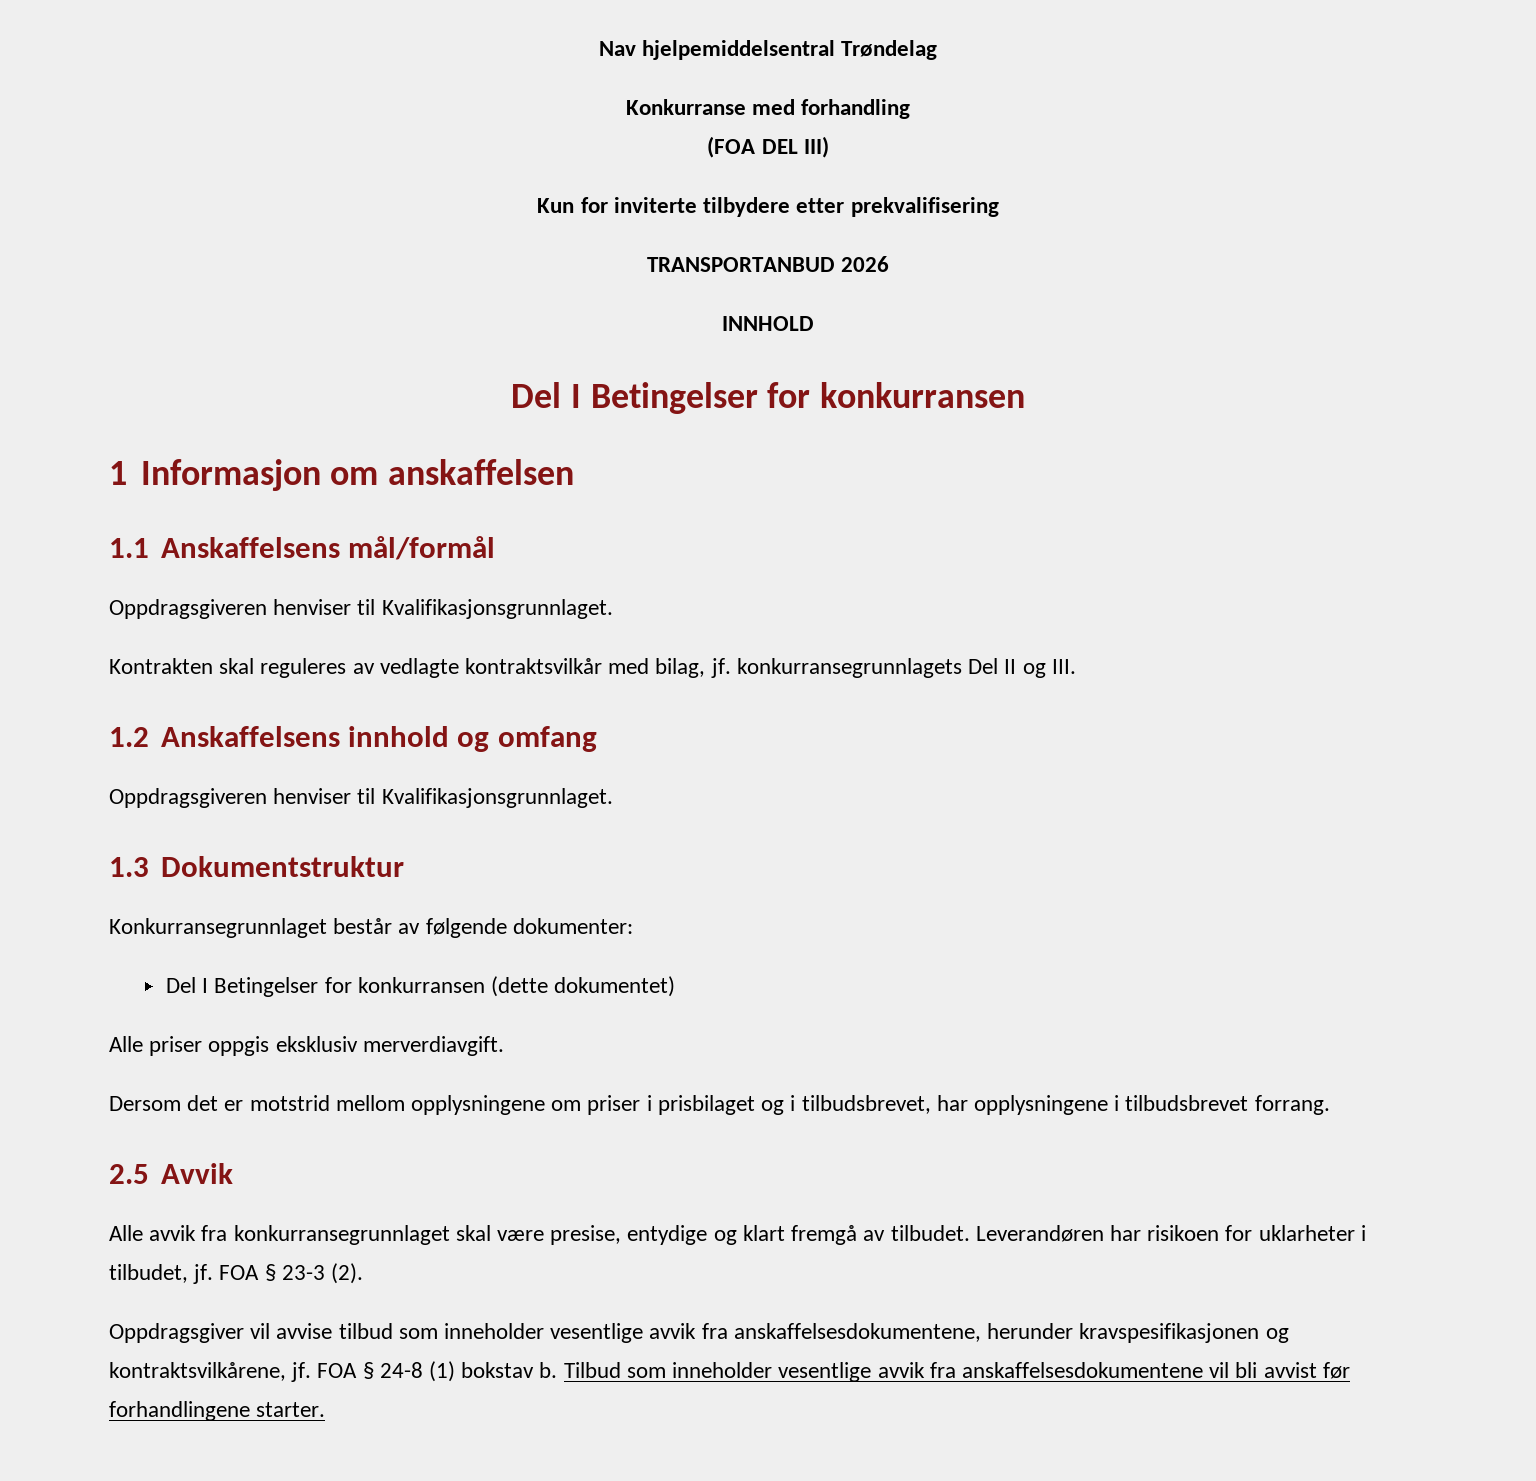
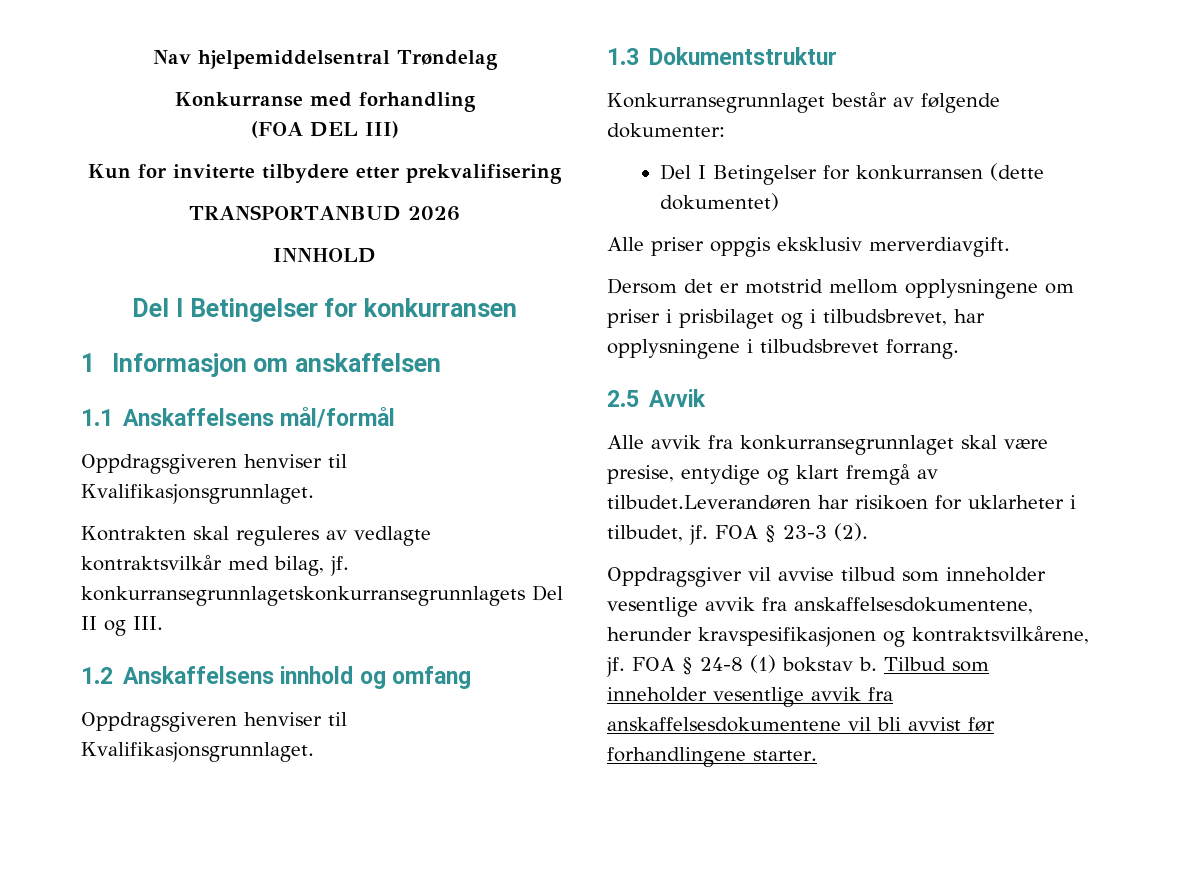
[736,658,962,678] konkurransegrunnlagets -> [81,586,525,606] konkurransegrunnlagetskonkurransegrunnlagets
[890,1225,1104,1242] tilbudet. Leverandøren -> [607,495,811,510] tilbudet.Leverandøren

